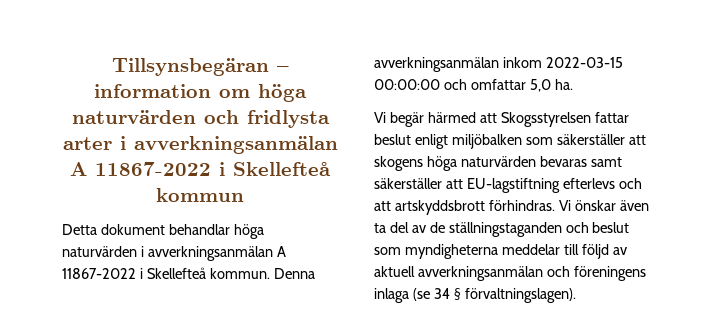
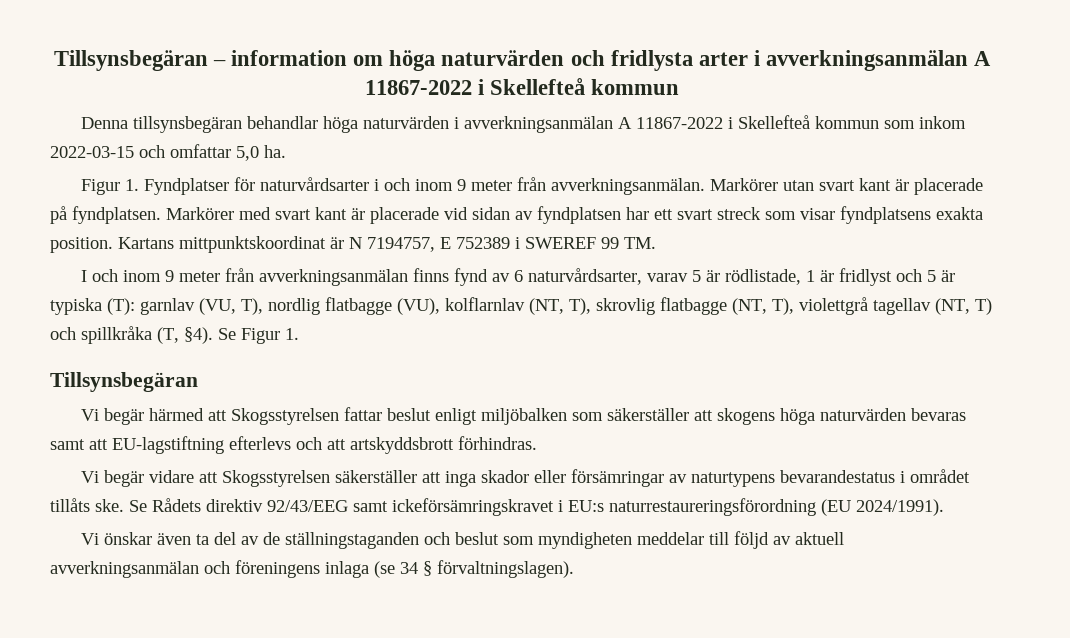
[62,224,165,235] Detta dokument -> [81,116,243,133] Denna tillsynsbegäran
[209,268,315,279] [374,57,499,72] kommun. Denna avverkningsanmälan -> [815,116,916,129] kommun som
[374,79,440,90] 00:00:00 -> (134, 152) none
(573, 84) none -> [81,177,984,195] [50,206,983,224] [50,236,656,253] [81,268,956,286] [50,297,992,315] [50,326,299,344] [50,372,198,392] // Figur 1. Fyndplatser för naturvårdsarter i och inom 9 meter från avverkningsanmälan. Markörer utan svart kant är placerade på fyndplatsen. Markörer med svart kant är placerade vid sidan av fyndplatsen har ett svart streck som visar fyndplatsens exakta position. Kartans mittpunktskoordinat är N 7194757, E 752389 i SWEREF 99 TM. // I och inom 9 meter från avverkningsanmälan finns fynd av 6 naturvårdsarter, varav 5 är rödlistade, 1 är fridlyst och 5 är typiska (T): garnlav (VU, T), nordlig flatbagge (VU), kolflarnlav (NT, T), skrovlig flatbagge (NT, T), violettgrå tagellav (NT, T) och spillkråka (T, §4). Se Figur 1. // Tillsynsbegäran
[374,178,442,189] säkerställer -> (85, 444) none
(555, 205) none -> [81,469,971,487] [50,498,944,516] // Vi begär vidare att Skogsstyrelsen säkerställer att inga skador eller försämringar av naturtypens bevarandestatus i området tillåts ske. Se Rådets direktiv 92/43/EEG samt ickeförsämringskravet i EU:s naturrestaureringsförordning (EU 2024/1991). //
[404,244,498,259] myndigheterna -> [538,532,633,549] myndigheten

